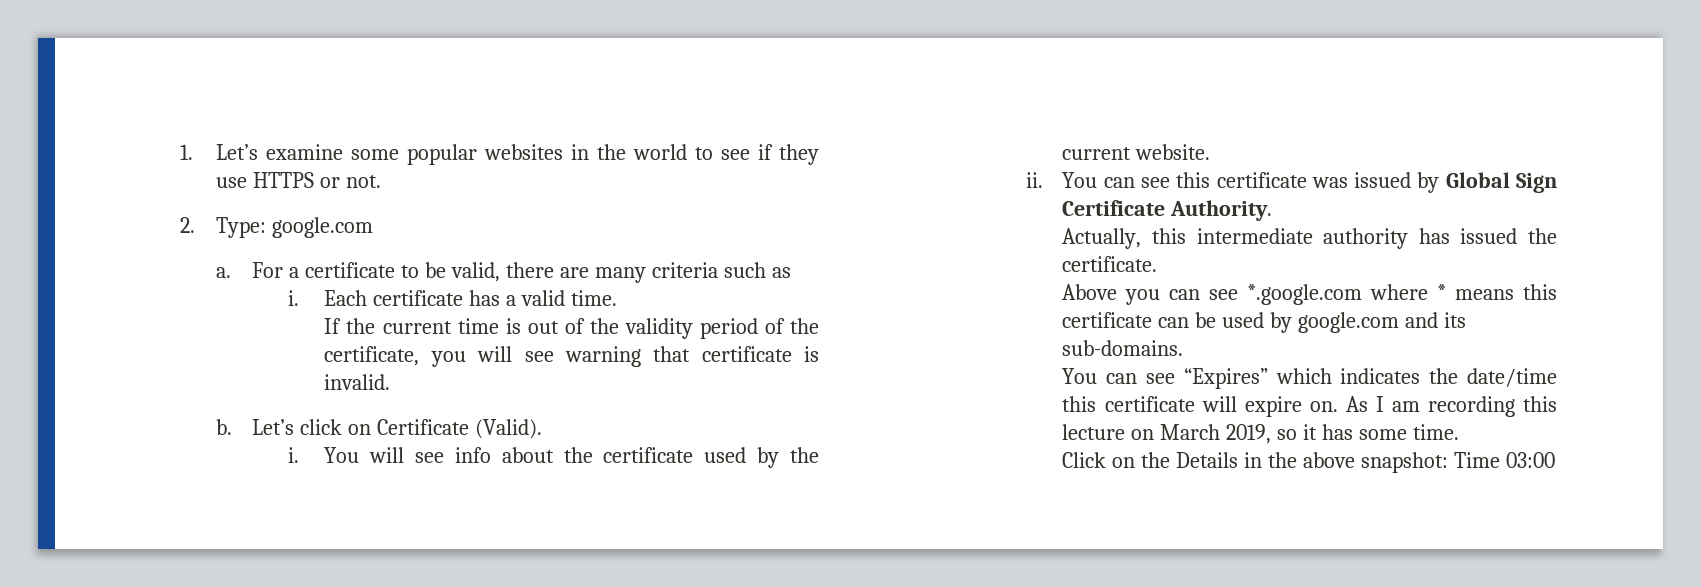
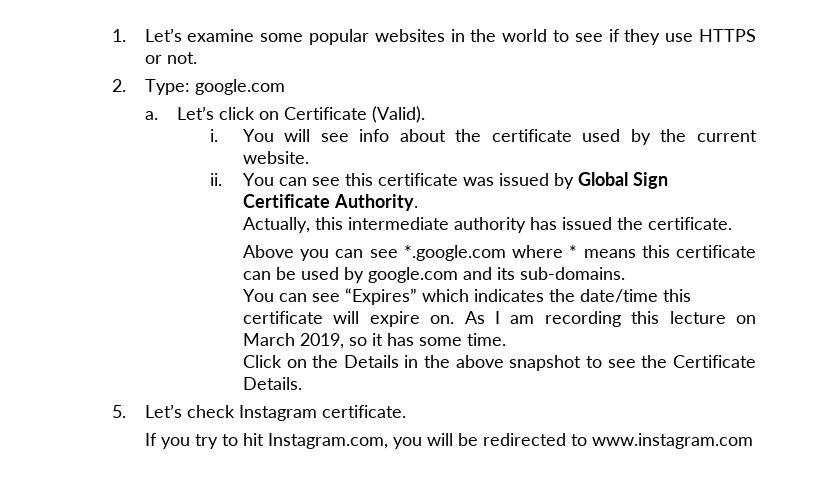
[252,262,791,283] [288,290,618,306] [324,318,820,339] [324,346,819,367] [324,374,391,390] [216,419,233,435] For a certificate to be valid, there are many criteria such as // i. Each certificate has a valid time. // If the current time is out of the validity period of the certificate, you will see warning that certificate is invalid. // b. -> (158, 115) none
[1361,452,1555,473] snapshot: Time 03:00 -> [509,355,756,371] [242,377,302,390] [111,404,406,421] [144,433,753,449] snapshot to see the Certificate Details. // 5. Let’s check Instagram certificate. // If you try to hit Instagram.com, you will be redirected to www.instagram.com

